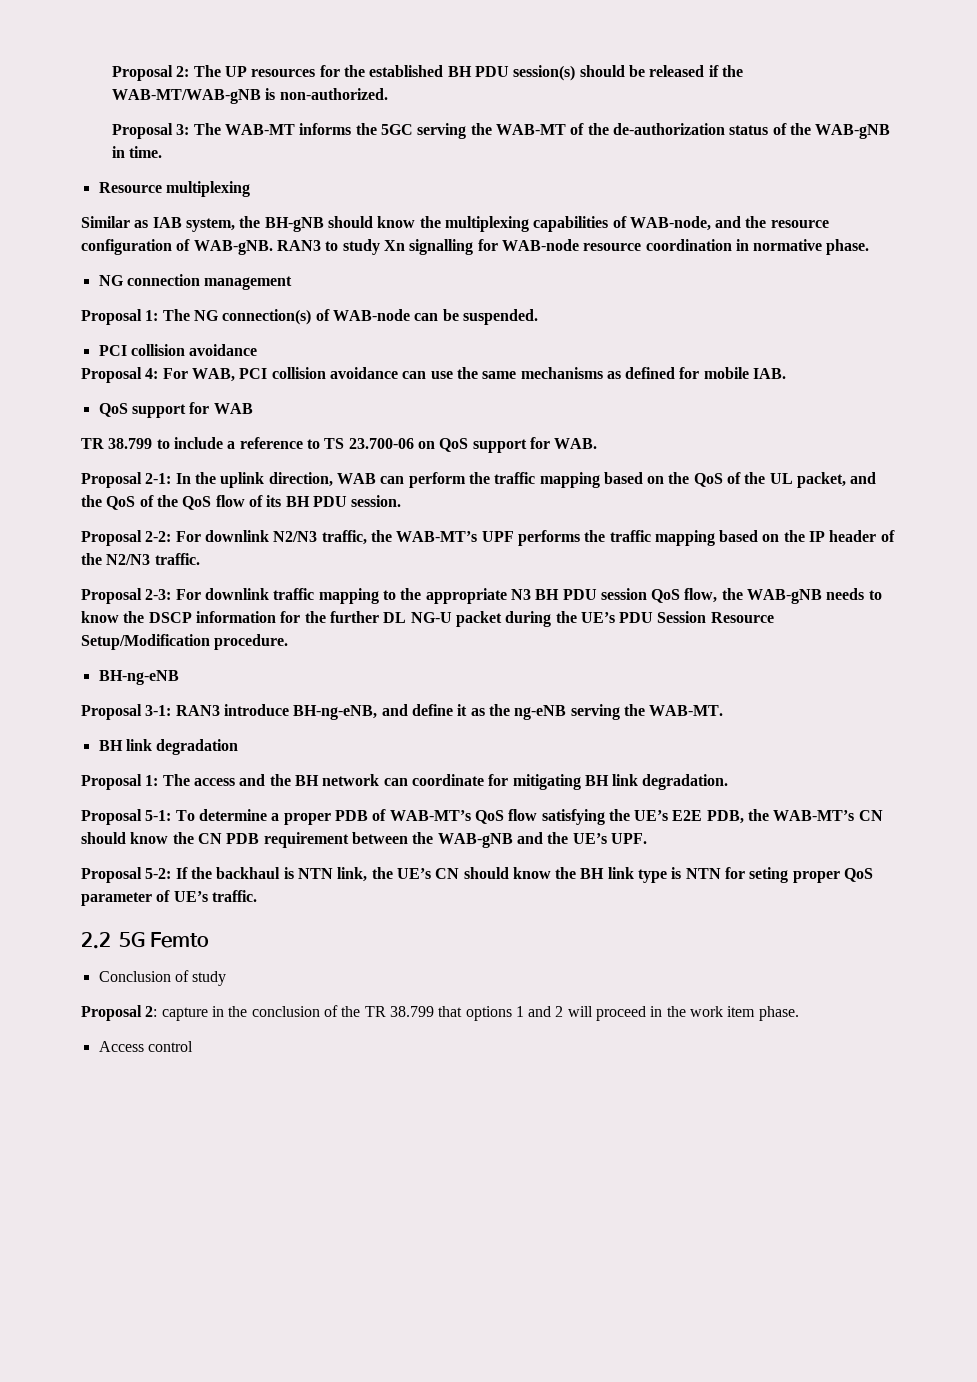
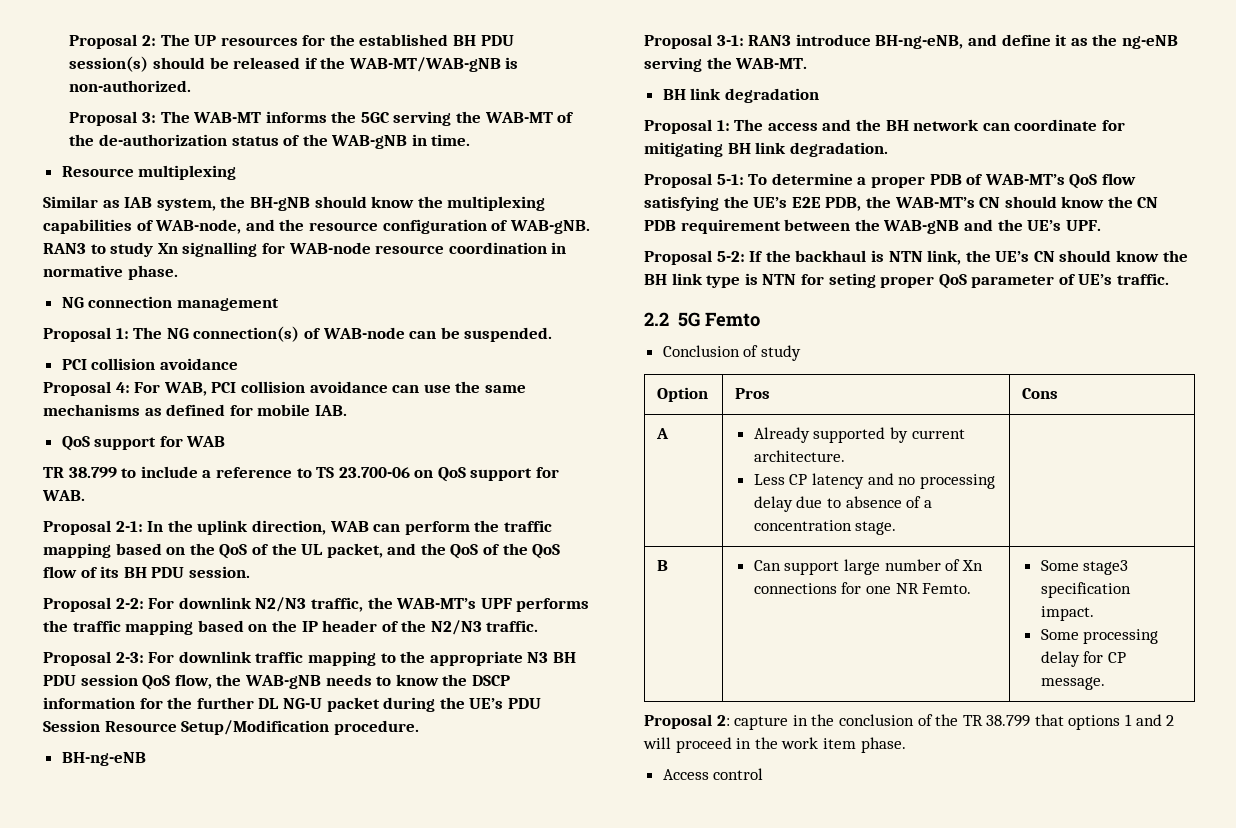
(227, 978) none -> [657,387,709,402] [735,388,771,399] [1022,388,1059,399] [656,428,670,439] [753,427,965,443] [753,450,845,462] [753,473,995,489] [753,496,932,512] [753,520,897,535] [657,560,669,571] [753,559,983,575] [753,582,972,594] [1040,560,1129,575] [1040,582,1131,598] [1040,606,1094,621] [1040,629,1159,644] [1040,651,1126,667] [1040,677,1105,690] // Option | Pros | Cons // A | Already supported by current architecture. // Less CP latency and no processing delay due to absence of a concentration stage. | // B | Can support large number of Xn connections for one NR Femto. | Some stage3 specification impact. // Some processing delay for CP message.

